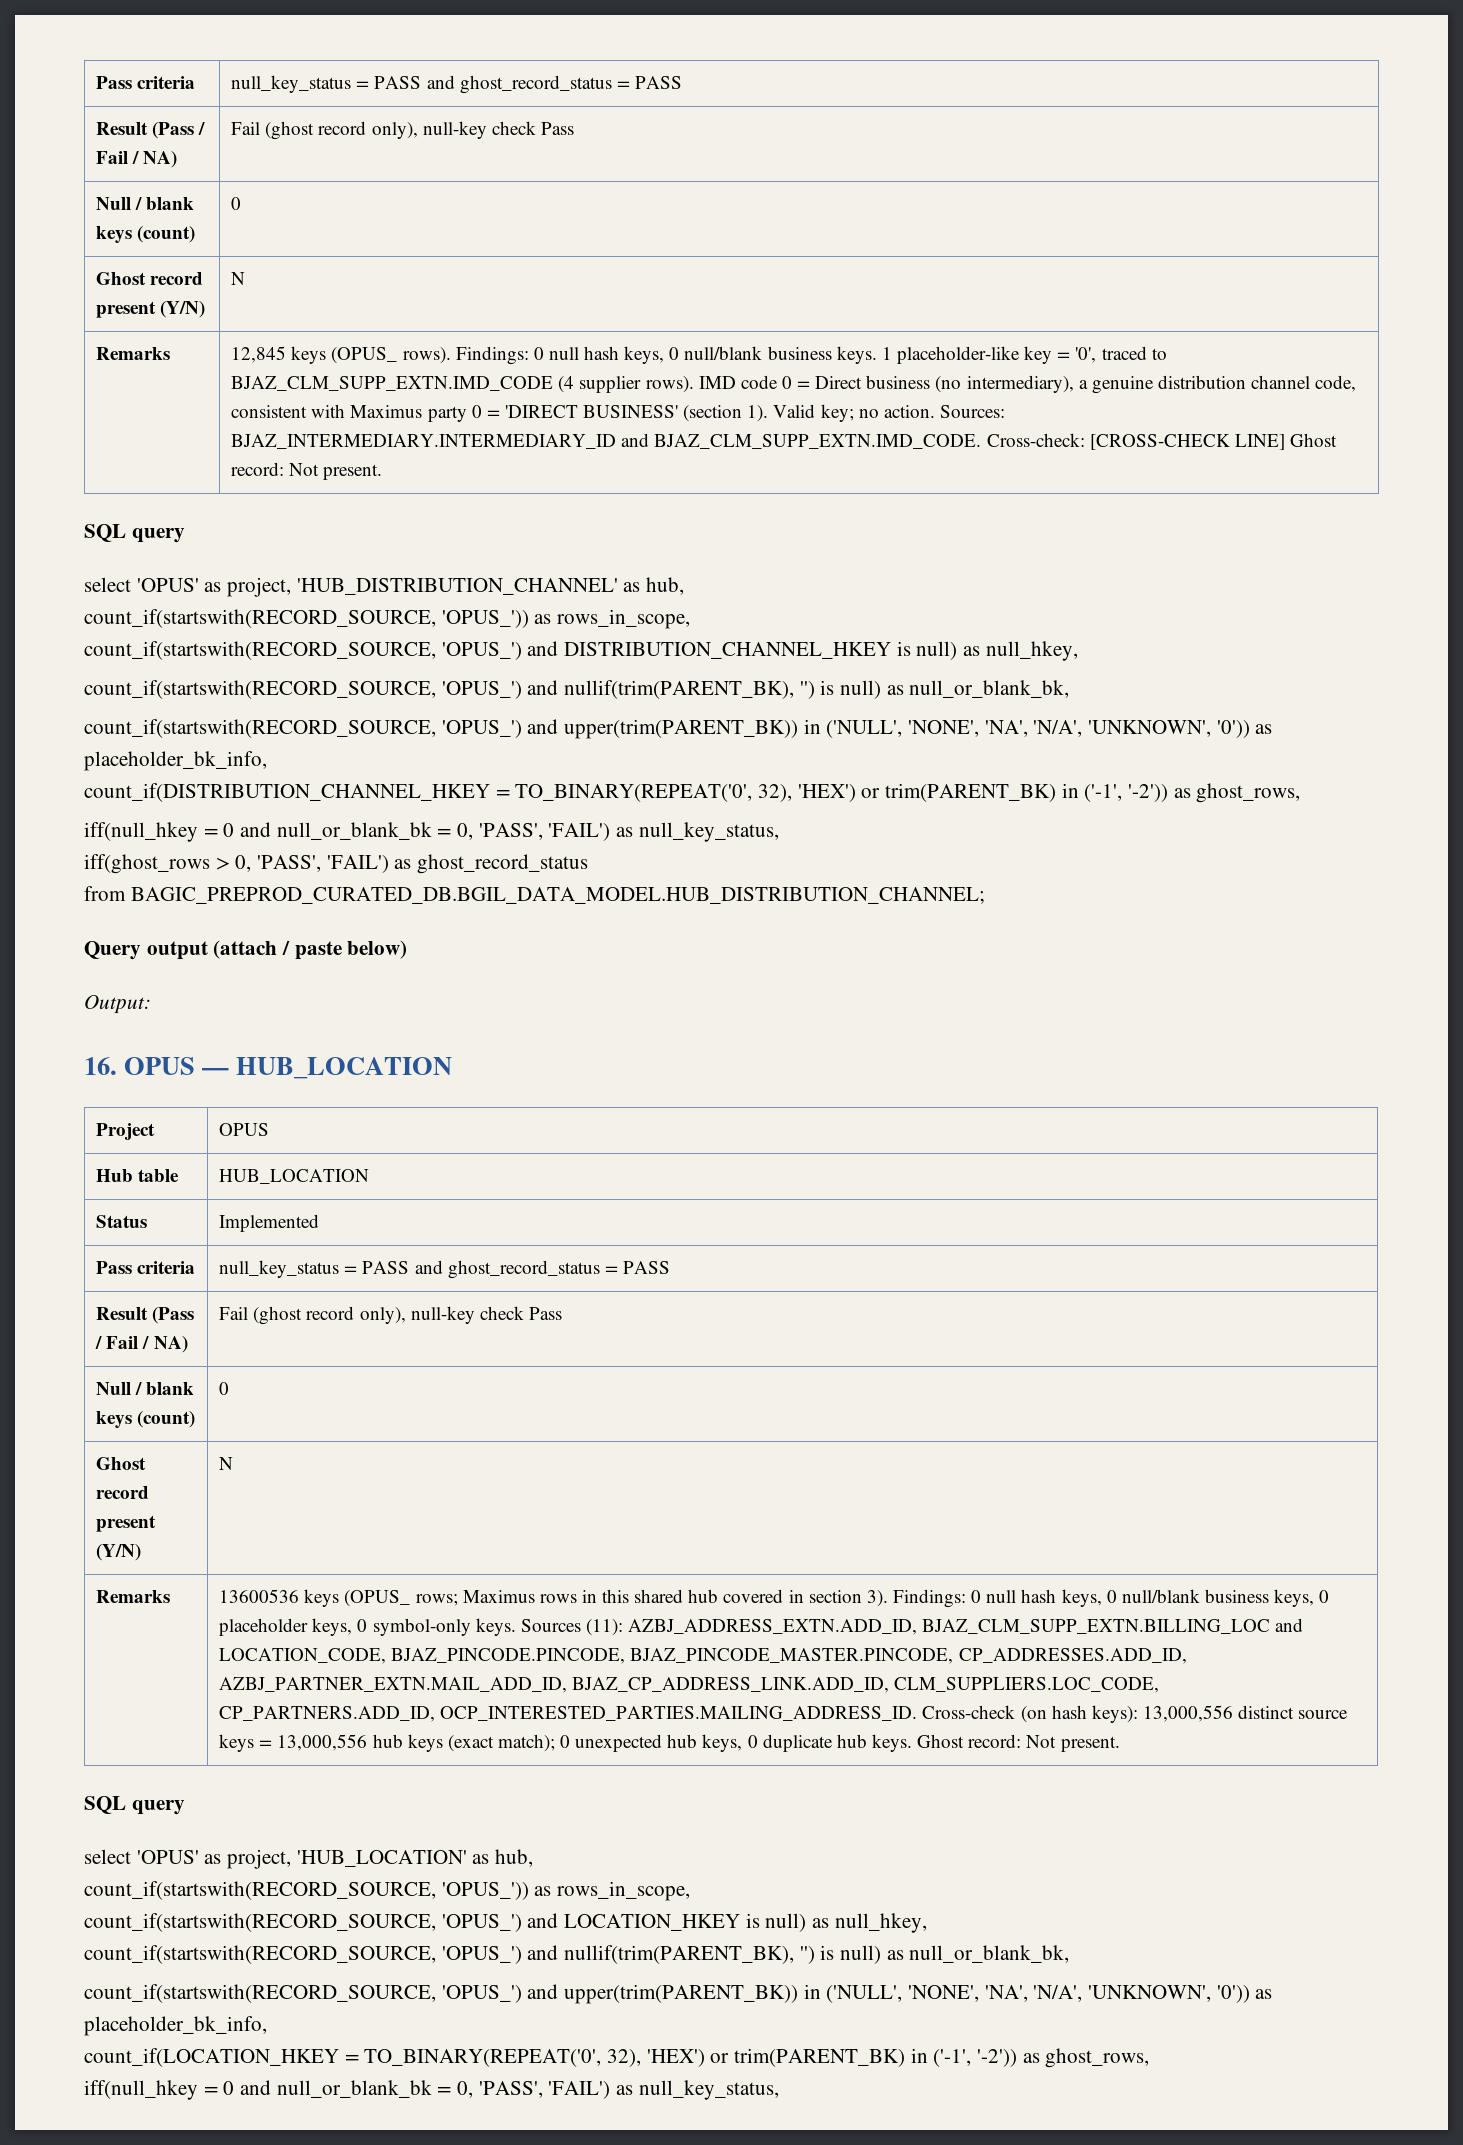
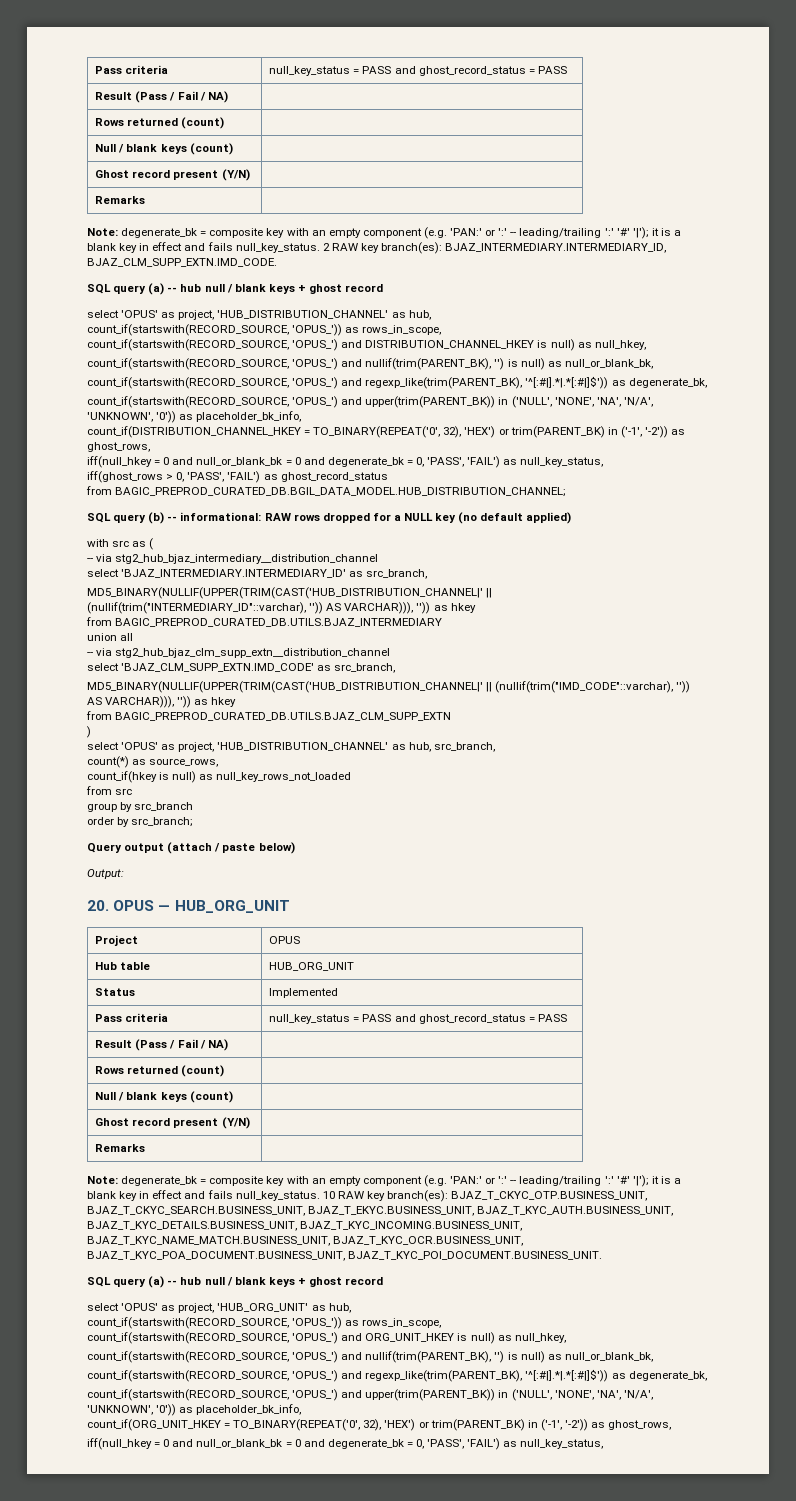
[231,121,574,140] [96,197,195,210] [96,226,196,243] [231,197,242,210] [96,272,204,285] [96,301,206,318] [231,272,246,285] [96,347,171,360] [231,346,1167,365] [231,375,1357,394] [231,404,1005,422] [231,433,1337,450] [231,462,383,480] [84,524,185,543] Fail (ghost record only), null-key check Pass // Null / blank keys (count) | 0 // Ghost record present (Y/N) | N // Remarks | 12,845 keys (OPUS_ rows). Findings: 0 null hash keys, 0 null/blank business keys. 1 placeholder-like key = '0', traced to BJAZ_CLM_SUPP_EXTN.IMD_CODE (4 supplier rows). IMD code 0 = Direct business (no intermediary), a genuine distribution channel code, consistent with Maximus party 0 = 'DIRECT BUSINESS' (section 1). Valid key; no action. Sources: BJAZ_INTERMEDIARY.INTERMEDIARY_ID and BJAZ_CLM_SUPP_EXTN.IMD_CODE. Cross-check: [CROSS-CHECK LINE] Ghost record: Not present. // SQL query -> [95,117,225,129] [95,143,233,155] [95,169,250,181] [95,196,146,204] [87,227,682,239] [87,242,667,254] [87,258,277,267] [87,283,384,295] // Rows returned (count) | // Null / blank keys (count) | // Ghost record present (Y/N) | // Remarks | // Note: degenerate_bk = composite key with an empty component (e.g. 'PAN:' or ':' -- leading/trailing ':' '#' '|'); it is a blank key in effect and fails null_key_status. 2 RAW key branch(es): BJAZ_INTERMEDIARY.INTERMEDIARY_ID, BJAZ_CLM_SUPP_EXTN.IMD_CODE. // SQL query (a) -- hub null / blank keys + ghost record
(1070, 689) none -> [87,376,707,389] // count_if(startswith(RECORD_SOURCE, 'OPUS_') and regexp_like(trim(PARENT_BK), '^[:#|].*|.*[:#|]$')) as degenerate_bk,
(452, 833) none -> [294,457,413,467] 0 and degenerate_bk =
(985, 895) none -> [87,512,572,524] [87,538,154,550] [87,554,379,564] [87,569,428,579] [87,587,493,599] [87,602,476,614] [86,617,443,627] [87,633,134,641] [87,648,391,658] [87,663,396,673] [87,681,691,693] [87,696,237,708] [86,711,452,721] [86,726,91,738] [87,742,495,752] [87,756,219,768] [87,771,352,783] [86,786,133,795] [87,802,194,812] [87,817,194,827] // SQL query (b) -- informational: RAW rows dropped for a NULL key (no default applied) // with src as ( // -- via stg2_hub_bjaz_intermediary__distribution_channel // select 'BJAZ_INTERMEDIARY.INTERMEDIARY_ID' as src_branch, // MD5_BINARY(NULLIF(UPPER(TRIM(CAST('HUB_DISTRIBUTION_CHANNEL|' || (nullif(trim("INTERMEDIARY_ID"::varchar), '')) AS VARCHAR))), '')) as hkey // from BAGIC_PREPROD_CURATED_DB.UTILS.BJAZ_INTERMEDIARY // union all // -- via stg2_hub_bjaz_clm_supp_extn__distribution_channel // select 'BJAZ_CLM_SUPP_EXTN.IMD_CODE' as src_branch, // MD5_BINARY(NULLIF(UPPER(TRIM(CAST('HUB_DISTRIBUTION_CHANNEL|' || (nullif(trim("IMD_CODE"::varchar), '')) AS VARCHAR))), '')) as hkey // from BAGIC_PREPROD_CURATED_DB.UTILS.BJAZ_CLM_SUPP_EXTN // ) // select 'OPUS' as project, 'HUB_DISTRIBUTION_CHANNEL' as hub, src_branch, // count(*) as source_rows, // count_if(hkey is null) as null_key_rows_not_loaded // from src // group by src_branch // order by src_branch;
[84,1057,117,1075] 16. -> [87,900,109,911] 20.
[236,1057,453,1079] HUB_LOCATION -> [174,900,290,913] HUB_ORG_UNIT
[219,1169,370,1184] HUB_LOCATION -> [269,962,355,971] HUB_ORG_UNIT
[219,1306,562,1325] [96,1382,195,1395] [96,1411,196,1428] [219,1382,230,1395] [96,1457,147,1470] [96,1486,150,1499] [96,1515,157,1532] [96,1544,142,1561] [219,1457,234,1470] [96,1590,171,1603] [219,1589,1330,1608] [219,1618,1304,1636] [219,1648,1187,1664] [219,1677,1160,1693] [219,1705,1349,1723] [219,1734,1120,1752] [84,1796,185,1815] [84,1849,534,1869] [84,1881,691,1901] [84,1913,741,1932] Fail (ghost record only), null-key check Pass // Null / blank keys (count) | 0 // Ghost record present (Y/N) | N // Remarks | 13600536 keys (OPUS_ rows; Maximus rows in this shared hub covered in section 3). Findings: 0 null hash keys, 0 null/blank business keys, 0 placeholder keys, 0 symbol-only keys. Sources (11): AZBJ_ADDRESS_EXTN.ADD_ID, BJAZ_CLM_SUPP_EXTN.BILLING_LOC and LOCATION_CODE, BJAZ_PINCODE.PINCODE, BJAZ_PINCODE_MASTER.PINCODE, CP_ADDRESSES.ADD_ID, AZBJ_PARTNER_EXTN.MAIL_ADD_ID, BJAZ_CP_ADDRESS_LINK.ADD_ID, CLM_SUPPLIERS.LOC_CODE, CP_PARTNERS.ADD_ID, OCP_INTERESTED_PARTIES.MAILING_ADDRESS_ID. Cross-check (on hash keys): 13,000,556 distinct source keys = 13,000,556 hub keys (exact match); 0 unexpected hub keys, 0 duplicate hub keys. Ghost record: Not present. // SQL query // select 'OPUS' as project, 'HUB_LOCATION' as hub, // count_if(startswith(RECORD_SOURCE, 'OPUS_')) as rows_in_scope, // count_if(startswith(RECORD_SOURCE, 'OPUS_') and LOCATION_HKEY -> [95,1065,225,1077] [95,1091,233,1103] [95,1117,250,1129] [95,1144,146,1152] [87,1175,682,1187] [87,1190,648,1202] [87,1206,674,1216] [87,1221,523,1231] [87,1236,524,1246] [87,1251,603,1261] [87,1276,384,1288] [87,1303,351,1313] [87,1317,442,1329] [87,1332,455,1344] // Rows returned (count) | // Null / blank keys (count) | // Ghost record present (Y/N) | // Remarks | // Note: degenerate_bk = composite key with an empty component (e.g. 'PAN:' or ':' -- leading/trailing ':' '#' '|'); it is a blank key in effect and fails null_key_status. 10 RAW key branch(es): BJAZ_T_CKYC_OTP.BUSINESS_UNIT, BJAZ_T_CKYC_SEARCH.BUSINESS_UNIT, BJAZ_T_EKYC.BUSINESS_UNIT, BJAZ_T_KYC_AUTH.BUSINESS_UNIT, BJAZ_T_KYC_DETAILS.BUSINESS_UNIT, BJAZ_T_KYC_INCOMING.BUSINESS_UNIT, BJAZ_T_KYC_NAME_MATCH.BUSINESS_UNIT, BJAZ_T_KYC_OCR.BUSINESS_UNIT, BJAZ_T_KYC_POA_DOCUMENT.BUSINESS_UNIT, BJAZ_T_KYC_POI_DOCUMENT.BUSINESS_UNIT. // SQL query (a) -- hub null / blank keys + ghost record // select 'OPUS' as project, 'HUB_ORG_UNIT' as hub, // count_if(startswith(RECORD_SOURCE, 'OPUS_')) as rows_in_scope, // count_if(startswith(RECORD_SOURCE, 'OPUS_') and ORG_UNIT_HKEY
(1070, 1954) none -> [87,1369,707,1382] // count_if(startswith(RECORD_SOURCE, 'OPUS_') and regexp_like(trim(PARENT_BK), '^[:#|].*|.*[:#|]$')) as degenerate_bk,
[84,2048,339,2067] count_if(LOCATION_HKEY -> [87,1419,221,1431] count_if(ORG_UNIT_HKEY
(452, 2091) none -> [294,1439,413,1449] 0 and degenerate_bk =

